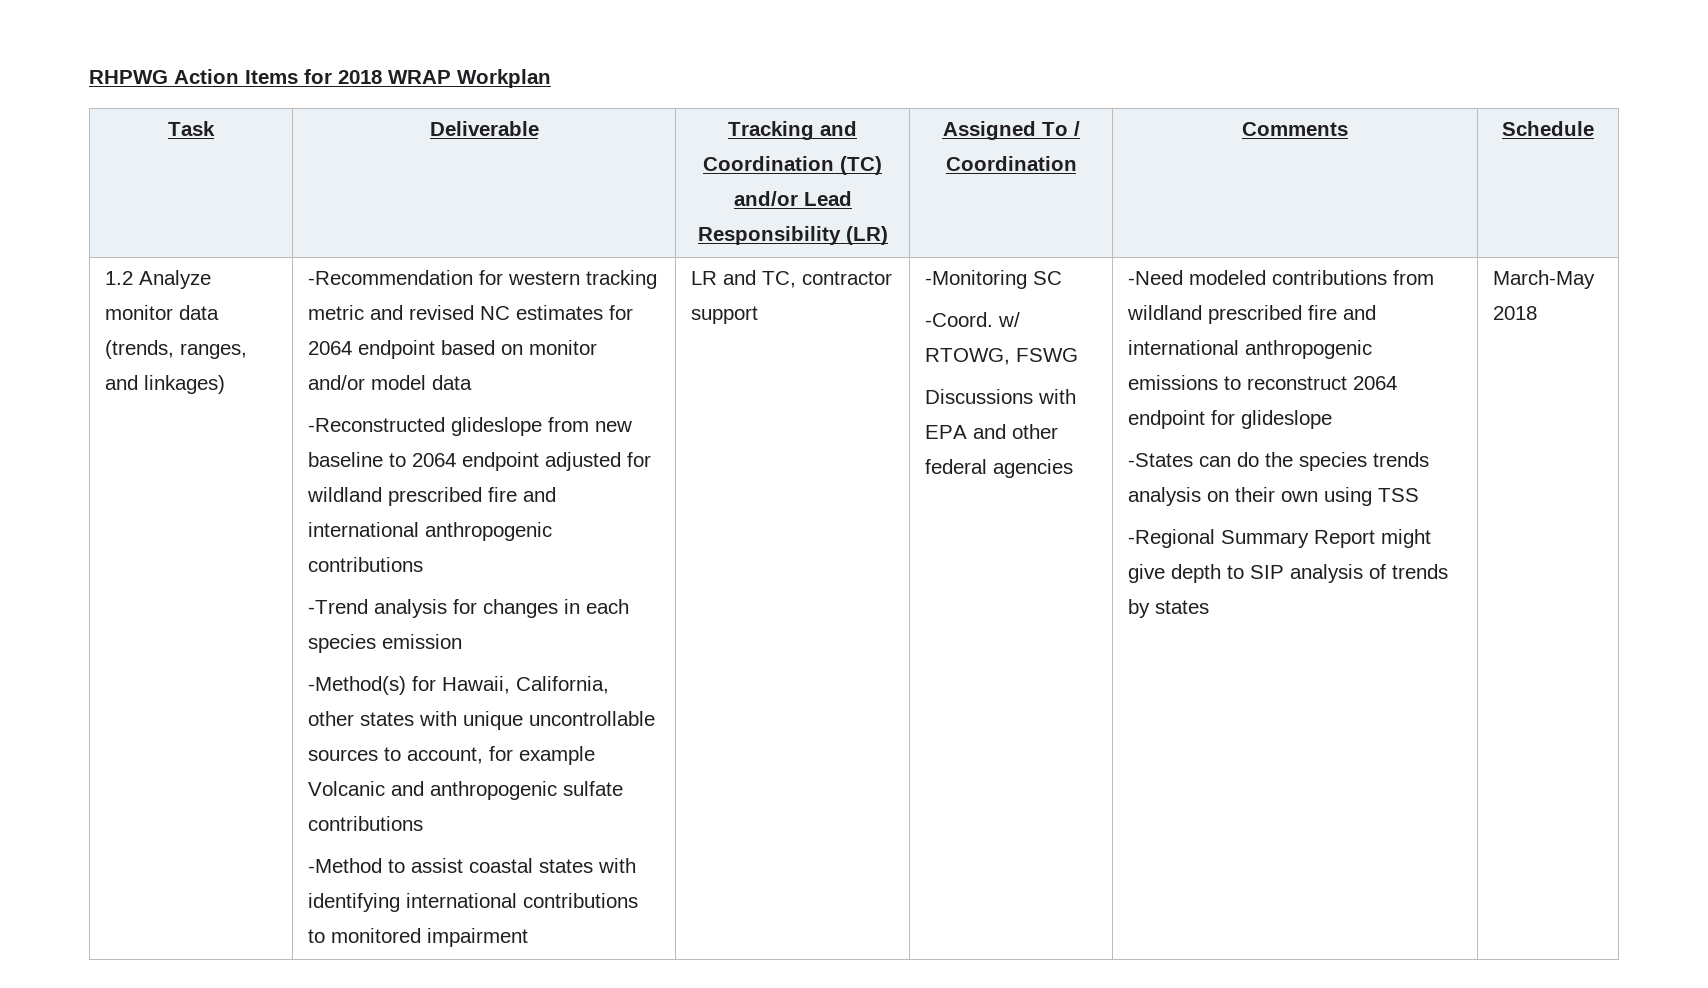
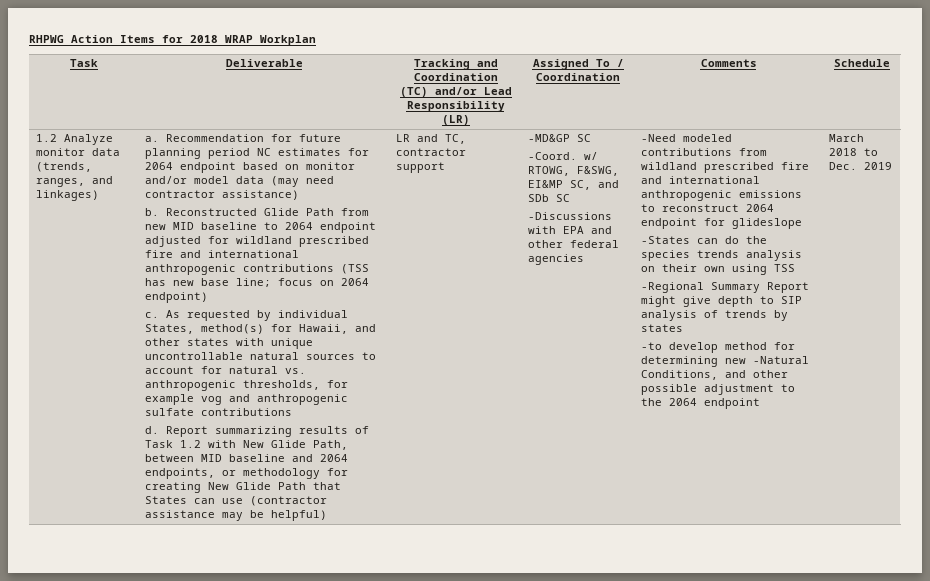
[308,270,658,289] [308,305,475,320] -Recommendation for western tracking metric and revised -> [145,134,342,142] [145,148,251,159] a. Recommendation for future planning period
[308,417,543,436] // -Reconstructed glideslope -> [271,176,335,187] [145,190,300,200] [145,208,335,216] (may need contractor assistance) // b. Reconstructed Glide Path
(633, 426) none -> [173,222,195,230] MID
[308,599,630,618] [308,634,463,653] [308,676,407,695] // -Trend analysis for changes in each species emission // -Method(s) -> [341,264,370,274] [145,278,370,287] [145,292,209,303] [145,310,349,321] [145,324,265,334] (TSS has new base line; focus on 2064 endpoint) // c. As requested by individual States, method(s)
[516,676,610,694] California, -> [355,324,377,332] and
(656, 718) none -> [250,352,300,360] natural
[407,747,484,764] account, -> [145,366,307,374] [145,380,321,391] account for natural vs. anthropogenic thresholds,
[308,781,386,796] Volcanic -> [201,396,223,405] vog
[308,858,637,873] [308,893,639,912] [308,928,529,947] -Method to assist coastal states with identifying international contributions to monitored impairment -> [145,426,370,437] [145,440,349,450] [145,454,349,462] [145,468,349,479] [145,482,342,493] [145,496,328,506] [145,510,328,521] d. Report summarizing results of Task 1.2 with New Glide Path, between MID baseline and 2064 endpoints, or methodology for creating New Glide Path that States can use (contractor assistance may be helpful)
[925,270,1028,289] -Monitoring -> [528,134,571,142] -MD&GP
[1016,348,1079,362] [925,389,1034,404] FSWG // Discussions -> [577,166,620,176] [528,180,620,190] [528,194,571,202] [528,212,613,220] F&SWG, EI&MP SC, and SDb SC // -Discussions
[1493,270,1596,289] [1493,306,1538,320] | March-May 2018 -> [641,342,796,353] [641,356,810,367] [641,370,789,380] [641,384,796,395] [641,398,761,409] [829,134,865,142] [829,148,879,156] [829,162,893,170] // -to develop method for determining new -Natural Conditions, and other possible adjustment to the 2064 endpoint | March 2018 to Dec. 2019

